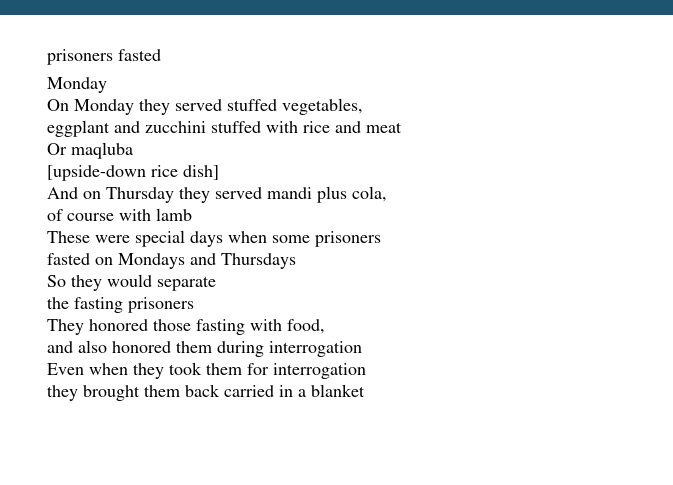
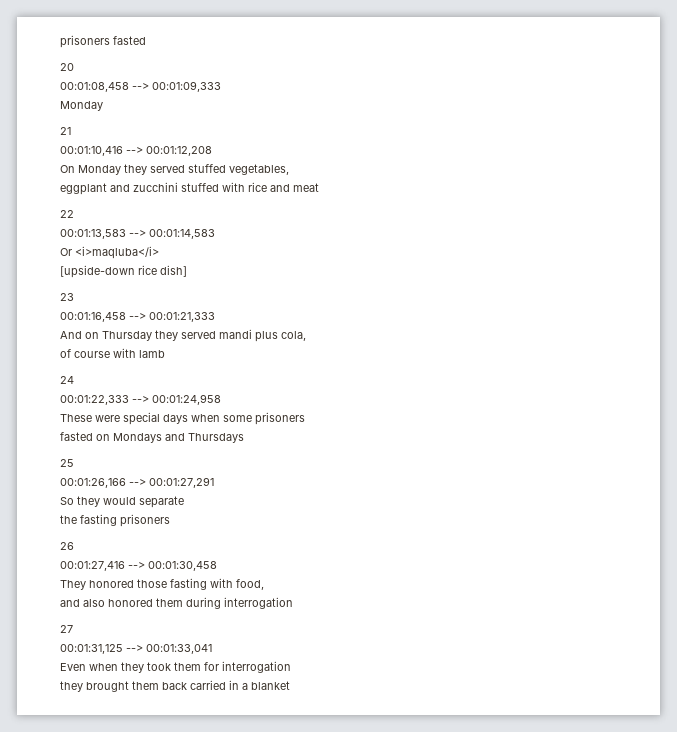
[47,77,107,93] Monday -> [60,63,74,71] [60,81,221,92] [60,101,103,111] [60,127,71,135] [60,146,212,156] 20 // 00:01:08,458 --> 00:01:09,333 // Monday // 21 // 00:01:10,416 --> 00:01:12,208
(402, 127) none -> [60,210,74,218] [60,229,215,239] // 22 // 00:01:13,583 --> 00:01:14,583
[71,142,133,159] maqluba -> [75,246,159,259] <i>maqluba</i>
(219, 172) none -> [60,293,74,301] [60,312,215,322] // 23 // 00:01:16,458 --> 00:01:21,333
(192, 214) none -> [60,376,74,384] [60,394,221,405] // 24 // 00:01:22,333 --> 00:01:24,958
(296, 261) none -> [60,459,74,467] [60,477,214,488] // 25 // 00:01:26,166 --> 00:01:27,291
(194, 305) none -> [60,542,74,550] [60,561,217,571] // 26 // 00:01:27,416 --> 00:01:30,458
(362, 349) none -> [60,625,73,633] [60,644,212,654] // 27 // 00:01:31,125 --> 00:01:33,041

